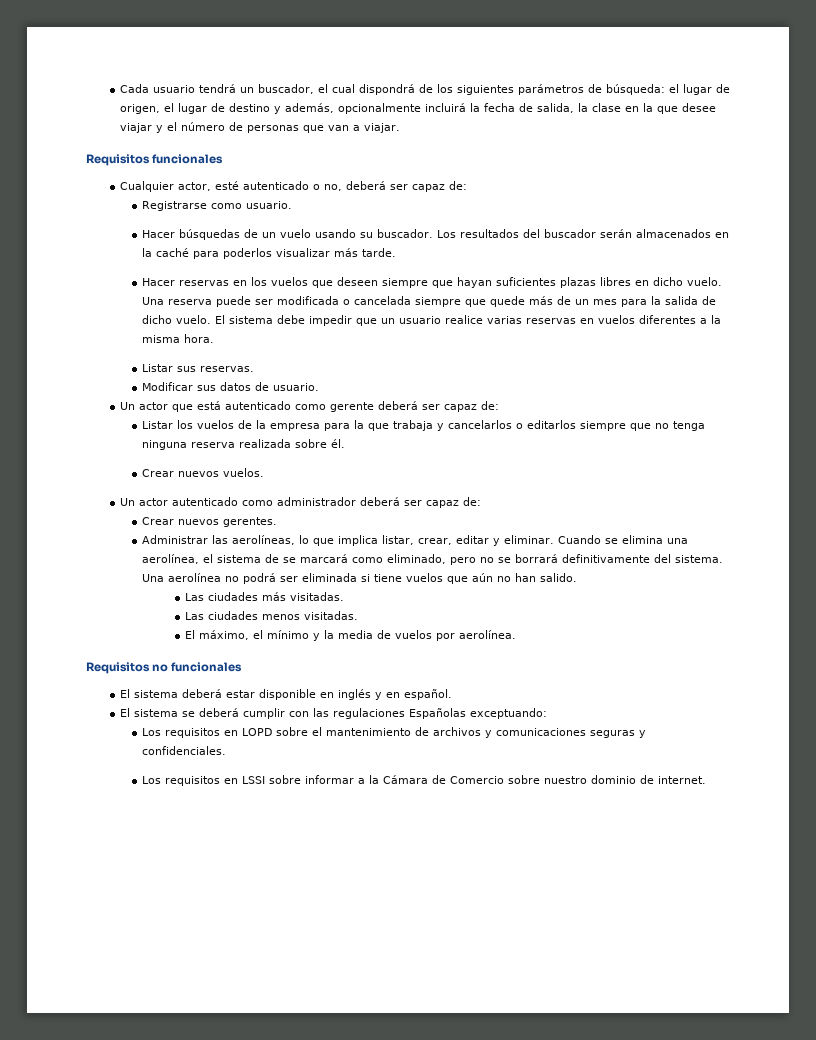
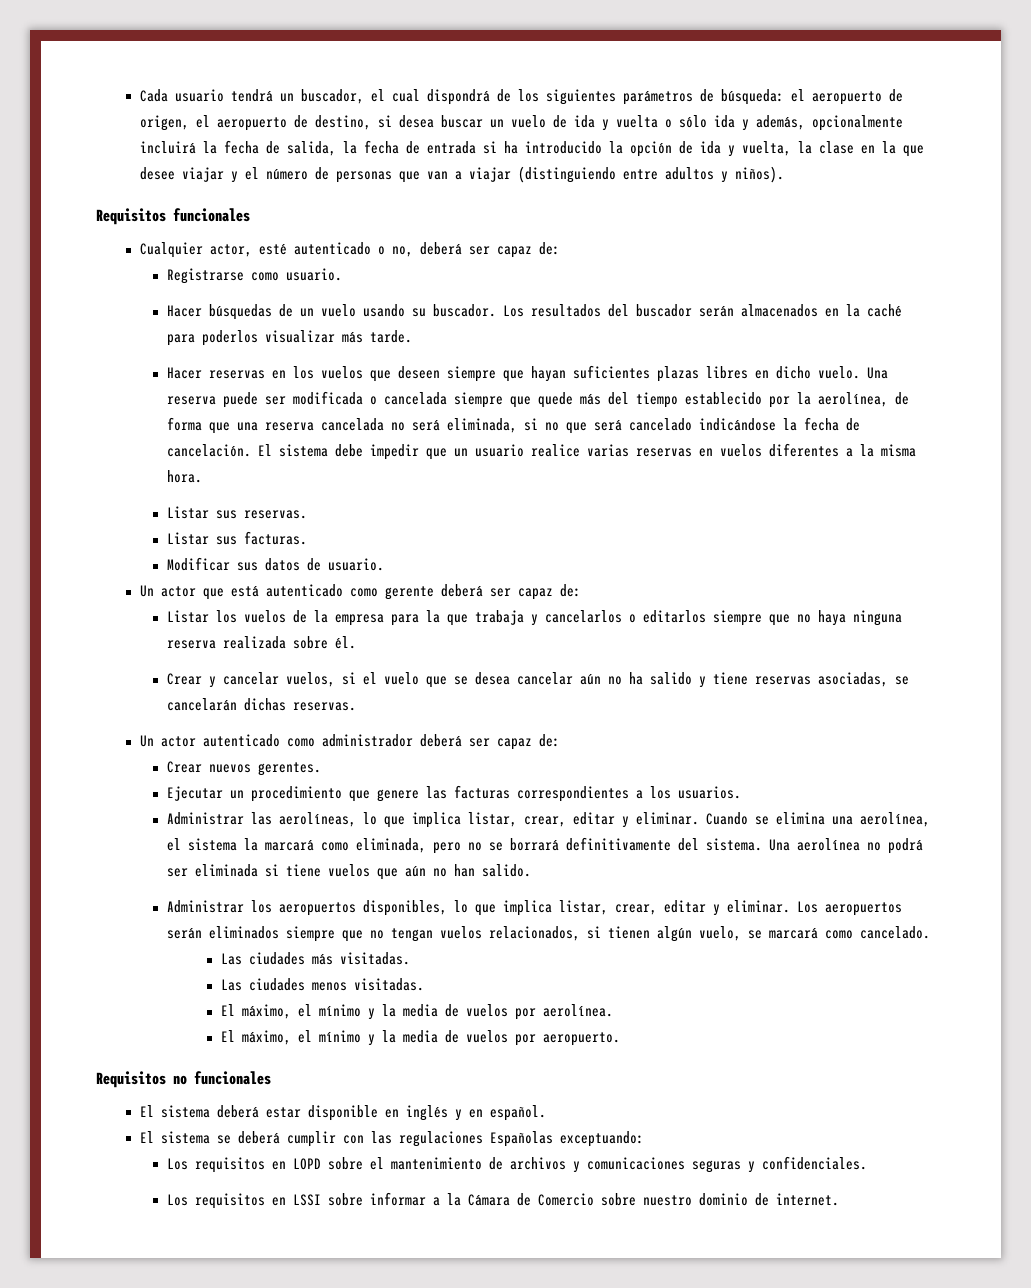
[682,84,712,95] lugar -> [811,91,882,105] aeropuerto
[177,103,270,114] lugar de destino -> [216,115,735,131] aeropuerto de destino, si desea buscar un vuelo de ida y vuelta o sólo ida
(588, 107) none -> [363,140,812,157] fecha de entrada si ha introducido la opción de ida y vuelta, la
[363,123,400,133] viajar. -> [468,166,784,183] viajar (distinguiendo entre adultos y niños).
[556,296,716,307] [141,315,211,324] de un mes para la salida de dicho vuelo. -> [607,392,909,408] [166,417,860,434] [166,444,251,457] del tiempo establecido por la aerolínea, de forma que una reserva cancelada no será eliminada, si no que será cancelado indicándose la fecha de cancelación.
(254, 369) none -> [166,531,307,545] // Listar sus facturas.
[672,421,705,431] tenga -> [817,610,846,626] haya
[177,468,264,477] nuevos vuelos. -> [208,672,909,688] [166,698,356,711] y cancelar vuelos, si el vuelo que se desea cancelar aún no ha salido y tiene reservas asociadas, se cancelarán dichas reservas.
(277, 522) none -> [166,785,741,802] // Ejecutar un procedimiento que genere las facturas correspondientes a los usuarios.
[264,554,446,564] de se marcará como eliminado, -> [243,838,426,853] la marcará como eliminada,
(577, 577) none -> [166,900,902,916] [166,926,930,942] // Administrar los aeropuertos disponibles, lo que implica listar, crear, editar y eliminar. Los aeropuertos serán eliminados siempre que no tengan vuelos relacionados, si tienen algún vuelo, se marcará como cancelado.
(517, 634) none -> [220,1030,620,1046] // El máximo, el mínimo y la media de vuelos por aeropuerto.

